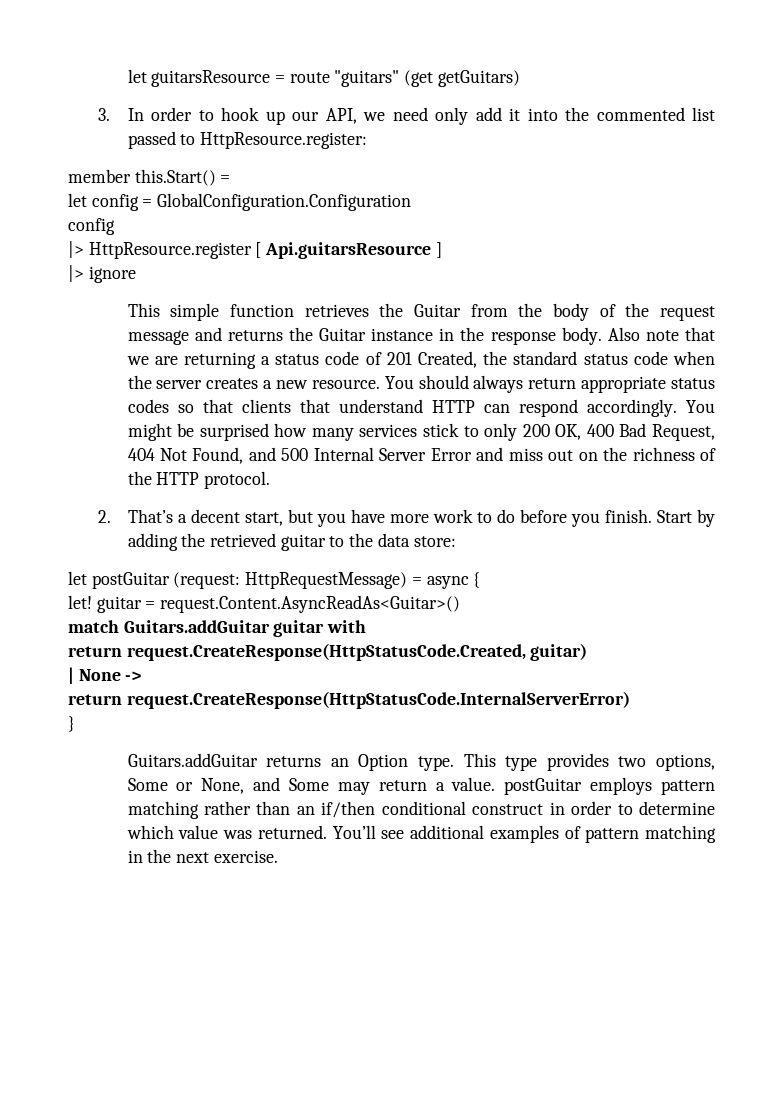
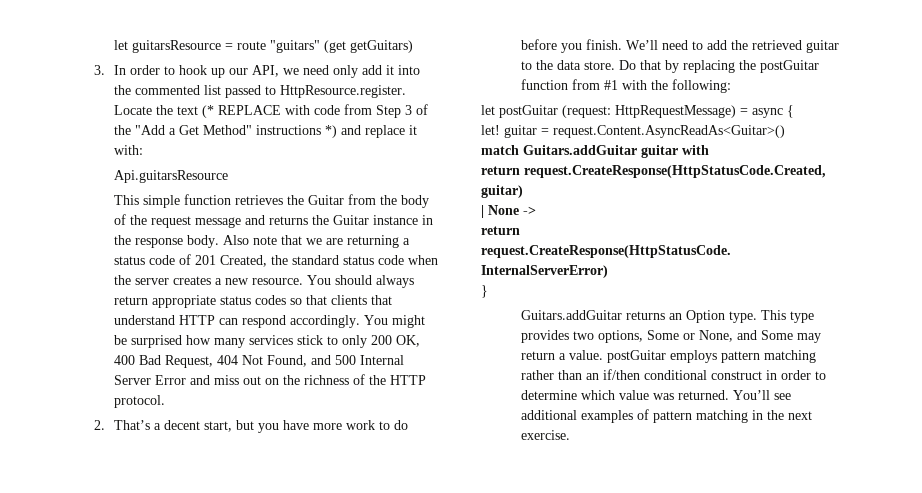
[199,132,367,149] [68,169,231,186] [68,193,412,211] [68,218,115,235] [68,241,442,259] [68,265,136,283] HttpResource.register: // member this.Start() = // let config = GlobalConfiguration.Configuration // config // |> HttpResource.register [ Api.guitarsResource ] // |> ignore -> [280,85,407,98] [114,104,429,118] [114,125,418,138] [114,145,144,155] [114,170,229,183] HttpResource.register. Locate the text (* REPLACE with code from Step 3 of the "Add a Get Method" instructions *) and replace it with: // Api.guitarsResource
[656,509,716,527] [127,533,178,551] Start by adding -> [626,40,728,50] We’ll need to add
[413,536,456,547] store: -> [584,60,820,73] [521,79,732,93] store. Do that by replacing the postGuitar function from #1 with the following:

